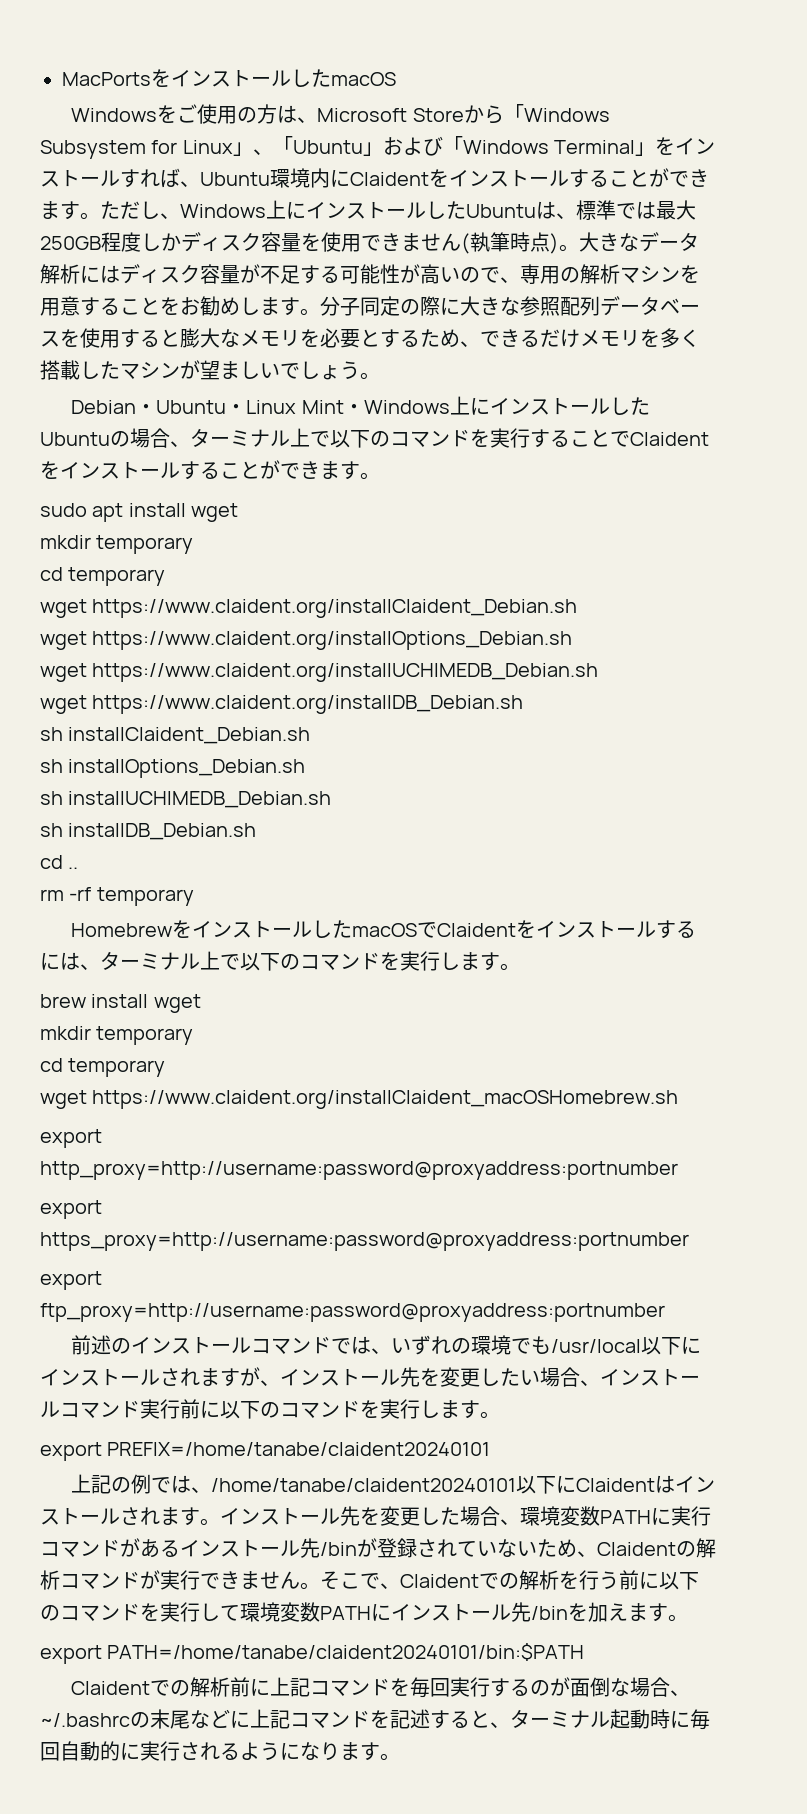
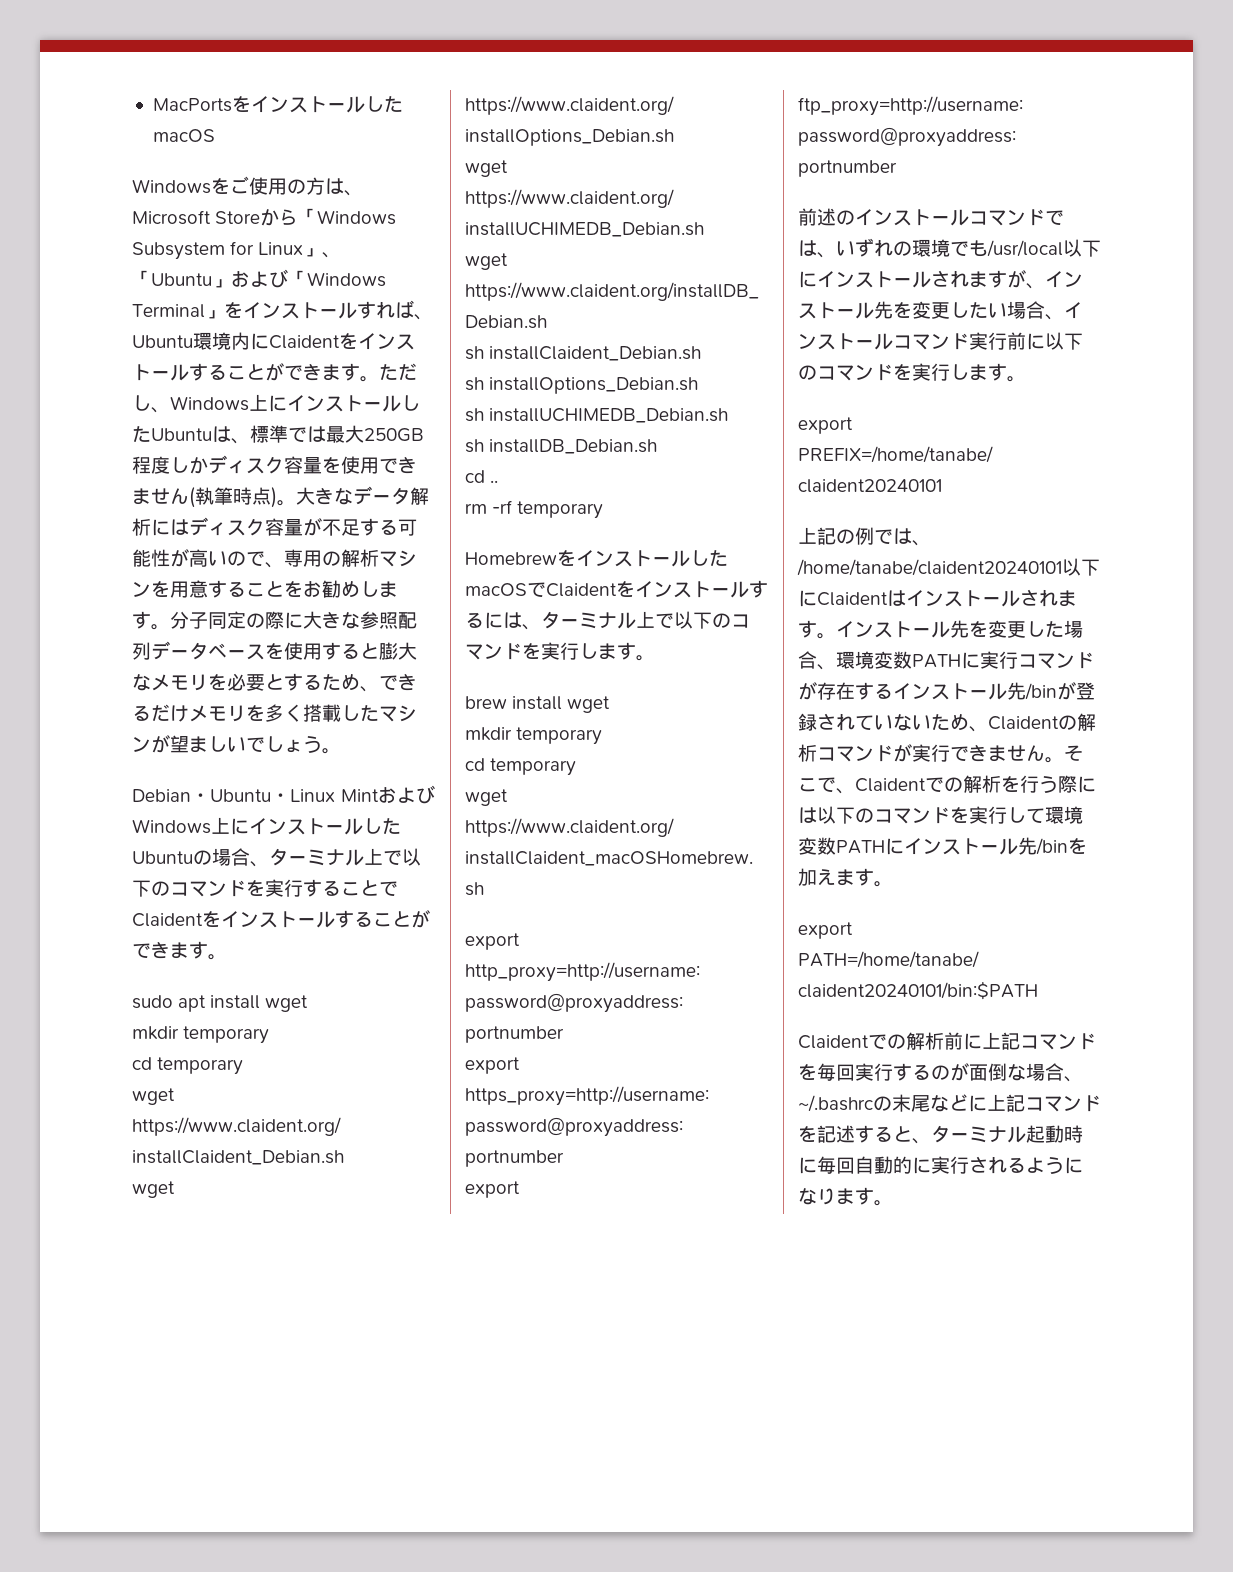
[343,404,364,414] ・ -> [378,785,435,804] および
[140,1539,160,1558] あ -> [817,682,874,700] 存在す
[619,1570,659,1590] 前に -> [1058,775,1096,793] [798,807,817,823] 際には

